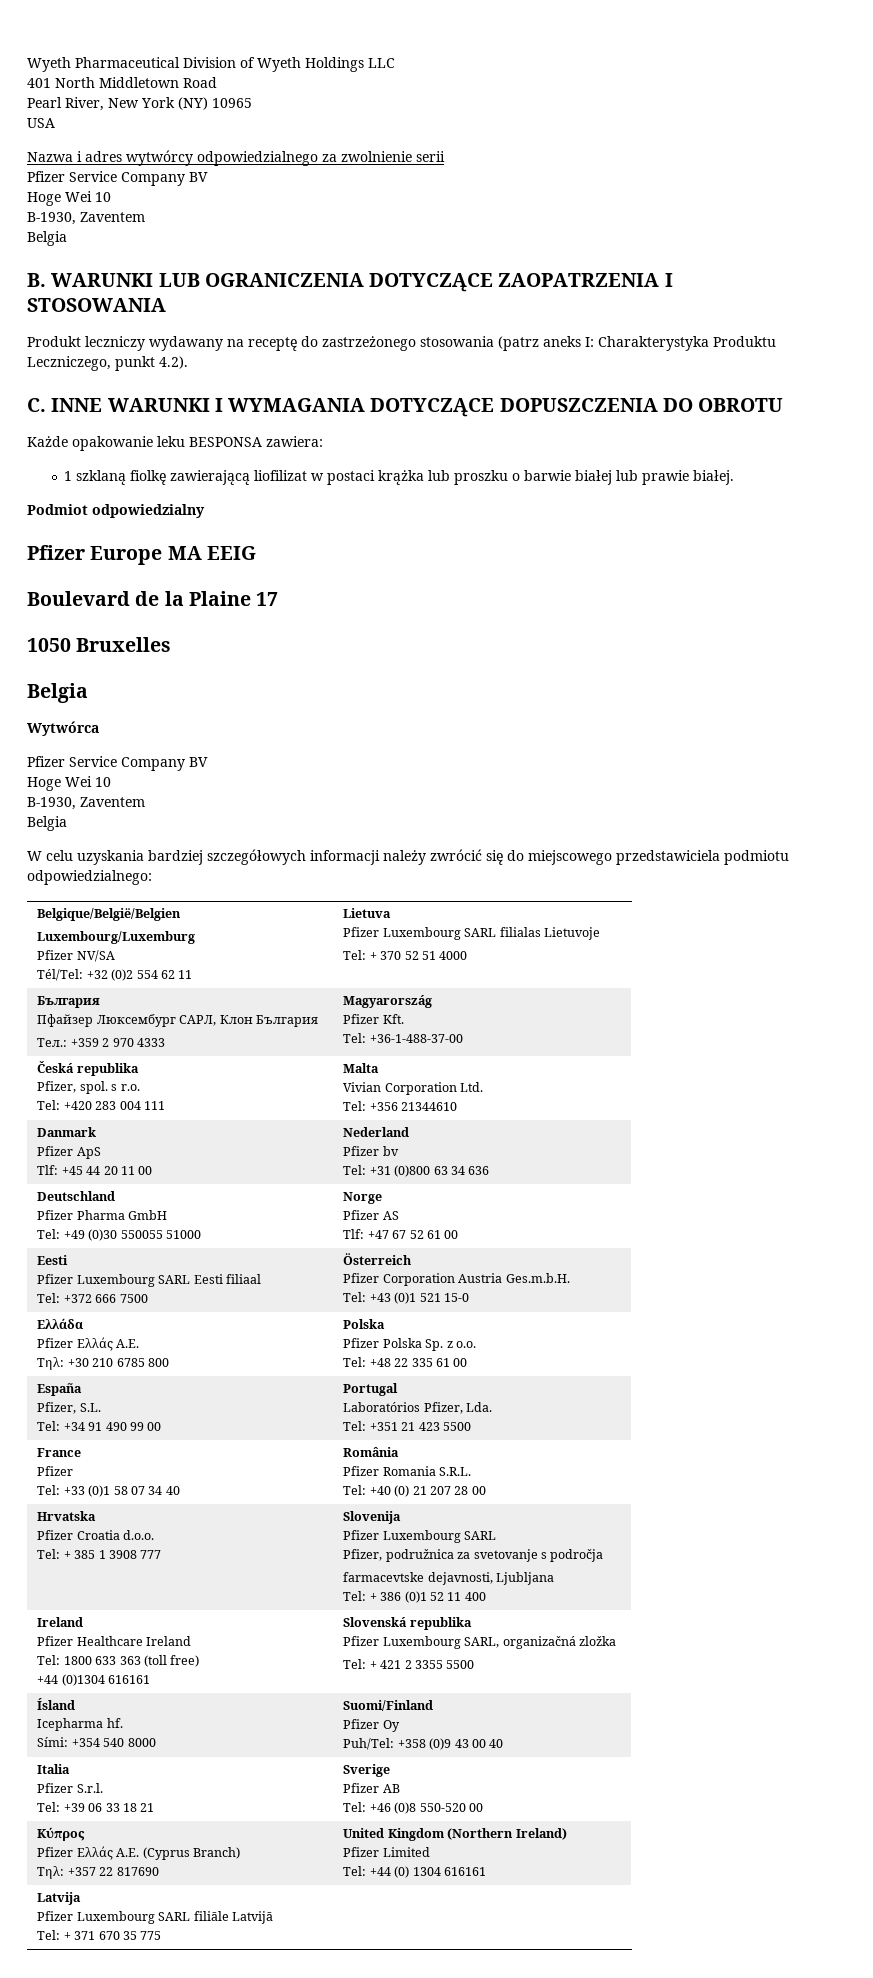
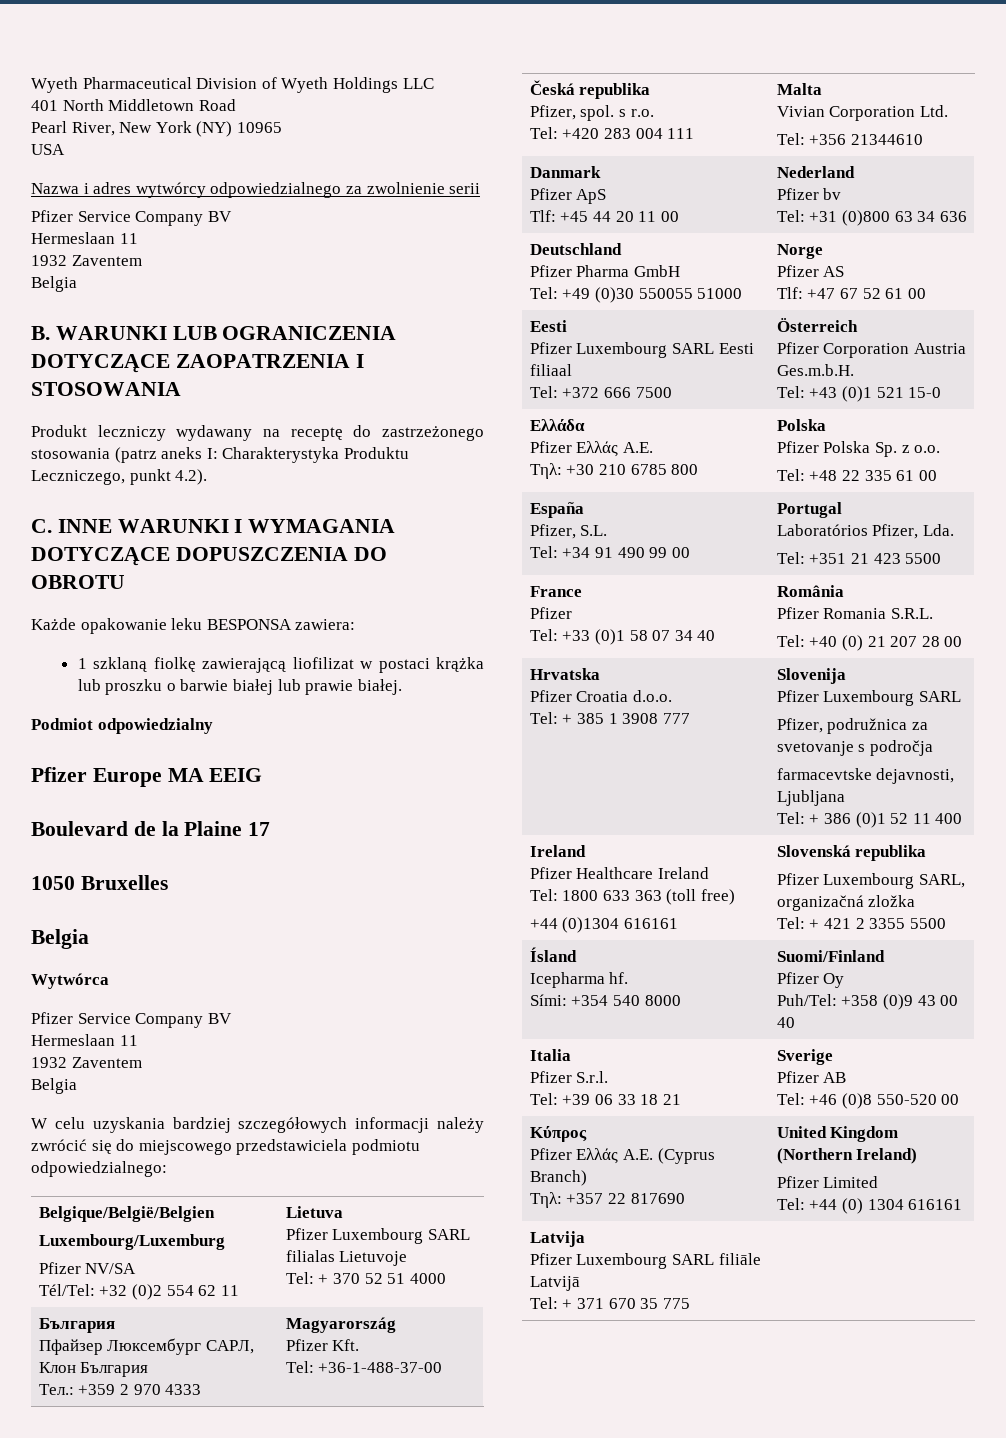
[27,191,111,206] [27,212,76,225] Hoge Wei 10 // B-1930, -> [31,232,138,244] [31,255,67,266] Hermeslaan 11 // 1932
[27,776,111,791] [27,797,76,810] Hoge Wei 10 // B-1930, -> [31,1034,138,1046] [31,1057,67,1068] Hermeslaan 11 // 1932

